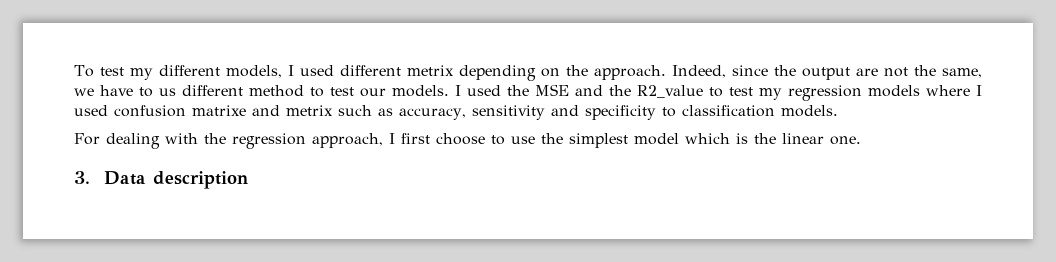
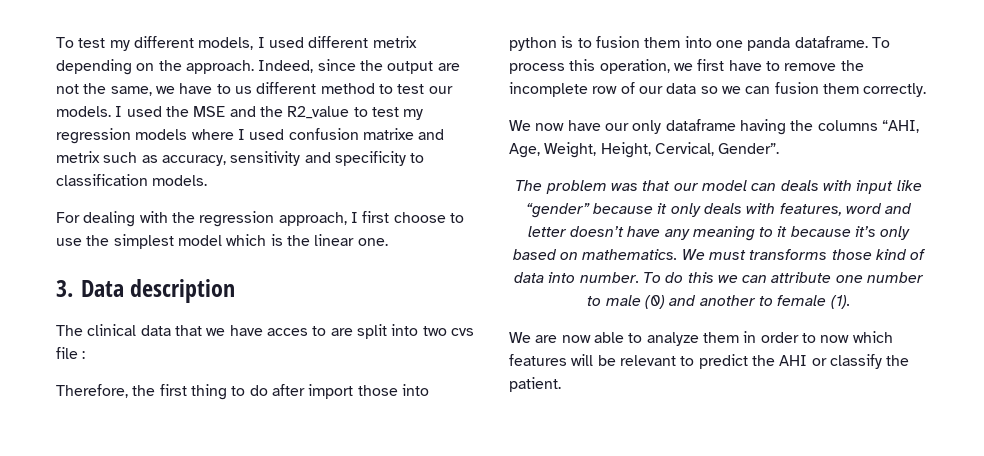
(248, 180) none -> [56,324,474,339] [56,347,86,359] [56,384,429,400] [509,36,890,51] [509,59,864,74] [509,82,927,97] [509,119,919,135] [509,142,780,158] [515,180,922,194] [525,203,913,218] [527,226,911,241] [512,249,926,260] [513,272,925,283] [587,295,850,309] [509,331,893,346] [509,354,910,369] [509,377,561,392] // The clinical data that we have acces to are split into two cvs file : // Therefore, the first thing to do after import those into python is to fusion them into one panda dataframe. To process this operation, we first have to remove the incomplete row of our data so we can fusion them correctly. // We now have our only dataframe having the columns “AHI, Age, Weight, Height, Cervical, Gender”. // The problem was that our model can deals with input like “gender” because it only deals with features, word and letter doesn’t have any meaning to it because it’s only based on mathematics. We must transforms those kind of data into number. To do this we can attribute one number to male (0) and another to female (1). // We are now able to analyze them in order to now which features will be relevant to predict the AHI or classify the patient.

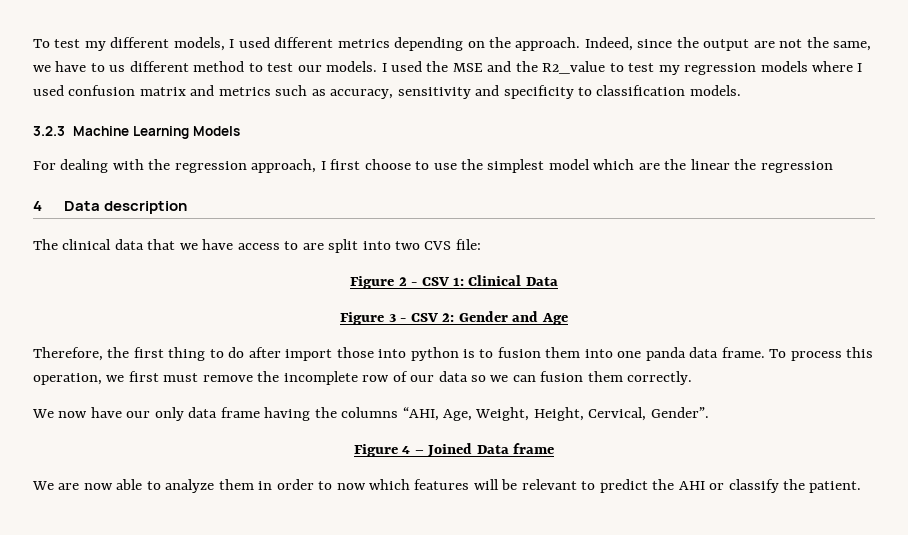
[372,36,417,48] metrix -> [337,39,390,48] metrics
[362,128,445,140] [56,151,100,163] matrixe and metrix -> [139,85,271,96] matrix and metrics
(208, 180) none -> [33,126,240,139] // 3.2.3 Machine Learning Models
[270,234,283,246] is -> [638,163,660,170] are
[357,238,388,246] [56,280,73,297] one. // 3. -> [734,159,833,173] [33,201,42,211] the regression // 4
[266,328,308,336] acces -> [237,243,280,250] access
[450,328,474,336] [56,347,86,359] cvs file : -> [424,239,481,250] [350,275,558,289] [340,311,568,325] CVS file: // Figure 2 - CSV 1: Clinical Data // Figure 3 - CSV 2: Gender and Age
[794,36,868,48] dataframe. -> [689,347,765,358] data frame.
[728,60,780,71] have to -> [163,373,199,382] must
[665,119,736,131] dataframe -> [188,407,260,418] data frame
[515,180,922,194] [525,203,913,218] [527,226,911,241] [512,249,926,260] [513,272,925,283] [587,295,850,309] The problem was that our model can deals with input like “gender” because it only deals with features, word and letter doesn’t have any meaning to it because it’s only based on mathematics. We must transforms those kind of data into number. To do this we can attribute one number to male (0) and another to female (1). -> [353,443,555,457] Figure 4 – Joined Data frame

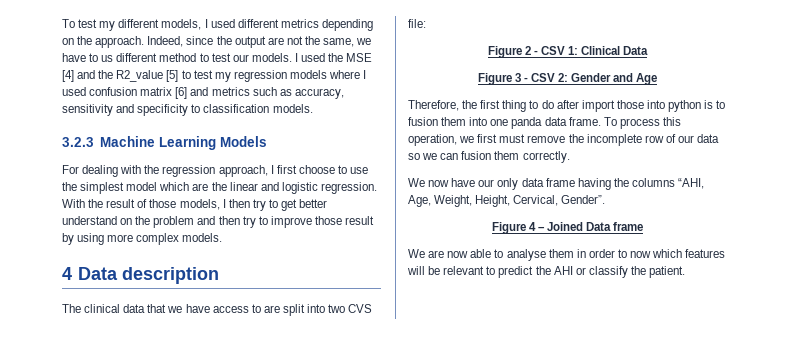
(483, 67) none -> [62,70,74,82] [4]
(606, 67) none -> [166,70,179,82] [5]
(186, 91) none -> [175,87,188,99] [6]
[734,159,833,173] the regression -> [260,182,377,194] [62,199,328,211] [62,216,375,228] [62,233,223,245] and logistic regression. With the result of those models, I then try to get better understand on the problem and then try to improve those result by using more complex models.
[165,479,215,493] analyze -> [506,249,546,261] analyse

